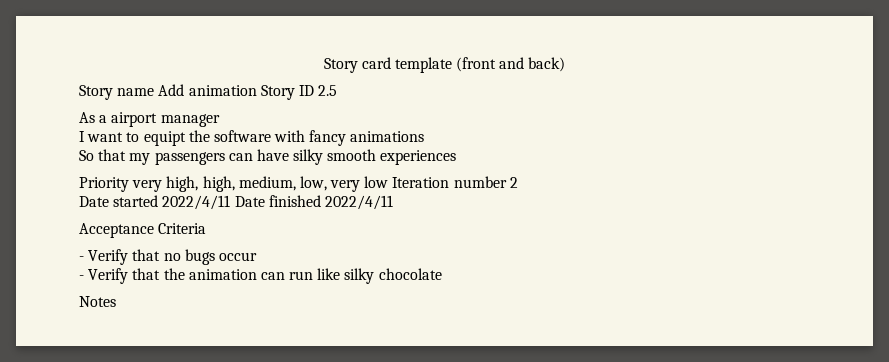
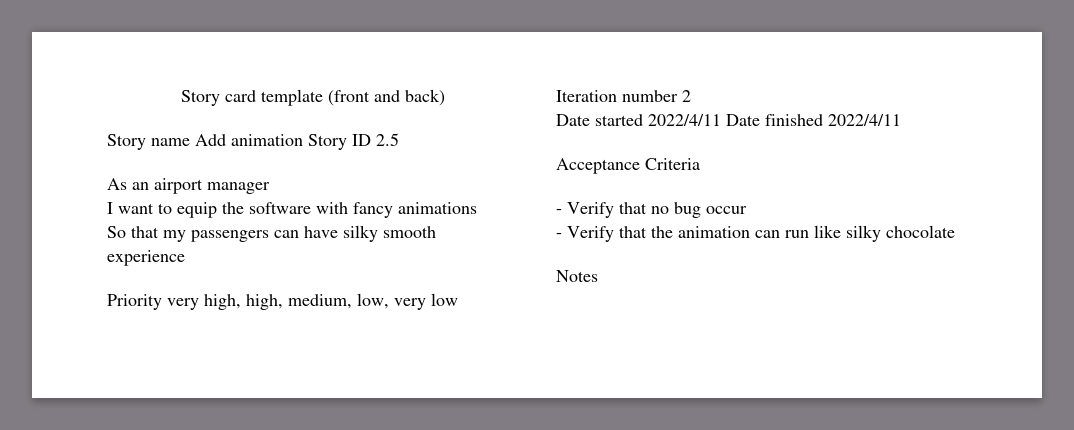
[99,115,108,123] a -> [132,182,149,190] an
[143,131,186,146] equipt -> [177,202,217,218] equip
[380,150,457,165] experiences -> [107,250,185,266] experience
[184,249,215,265] bugs -> [674,202,701,218] bug

